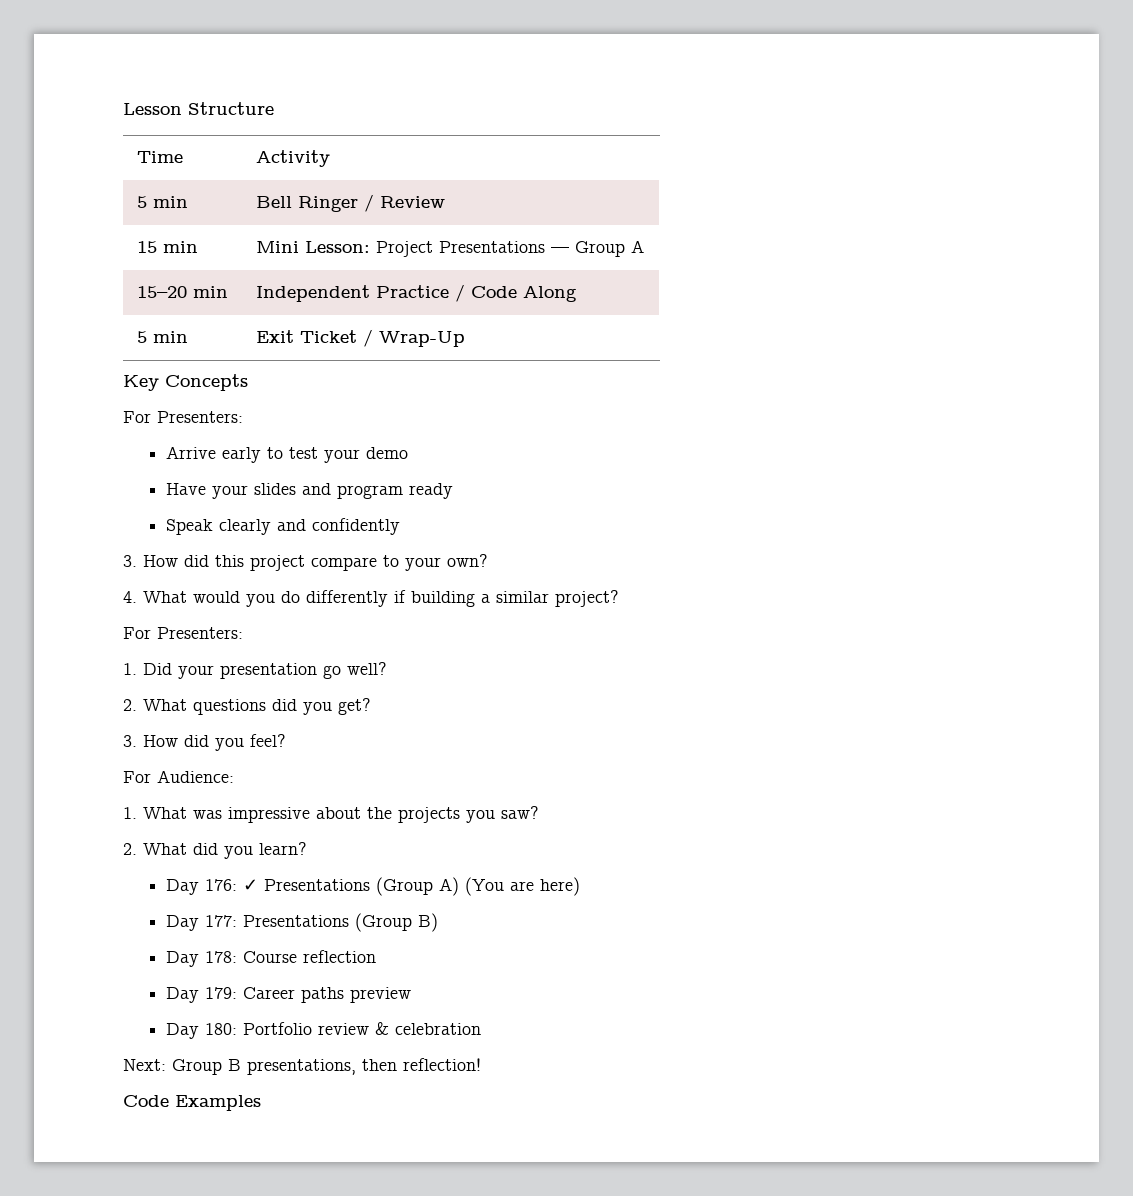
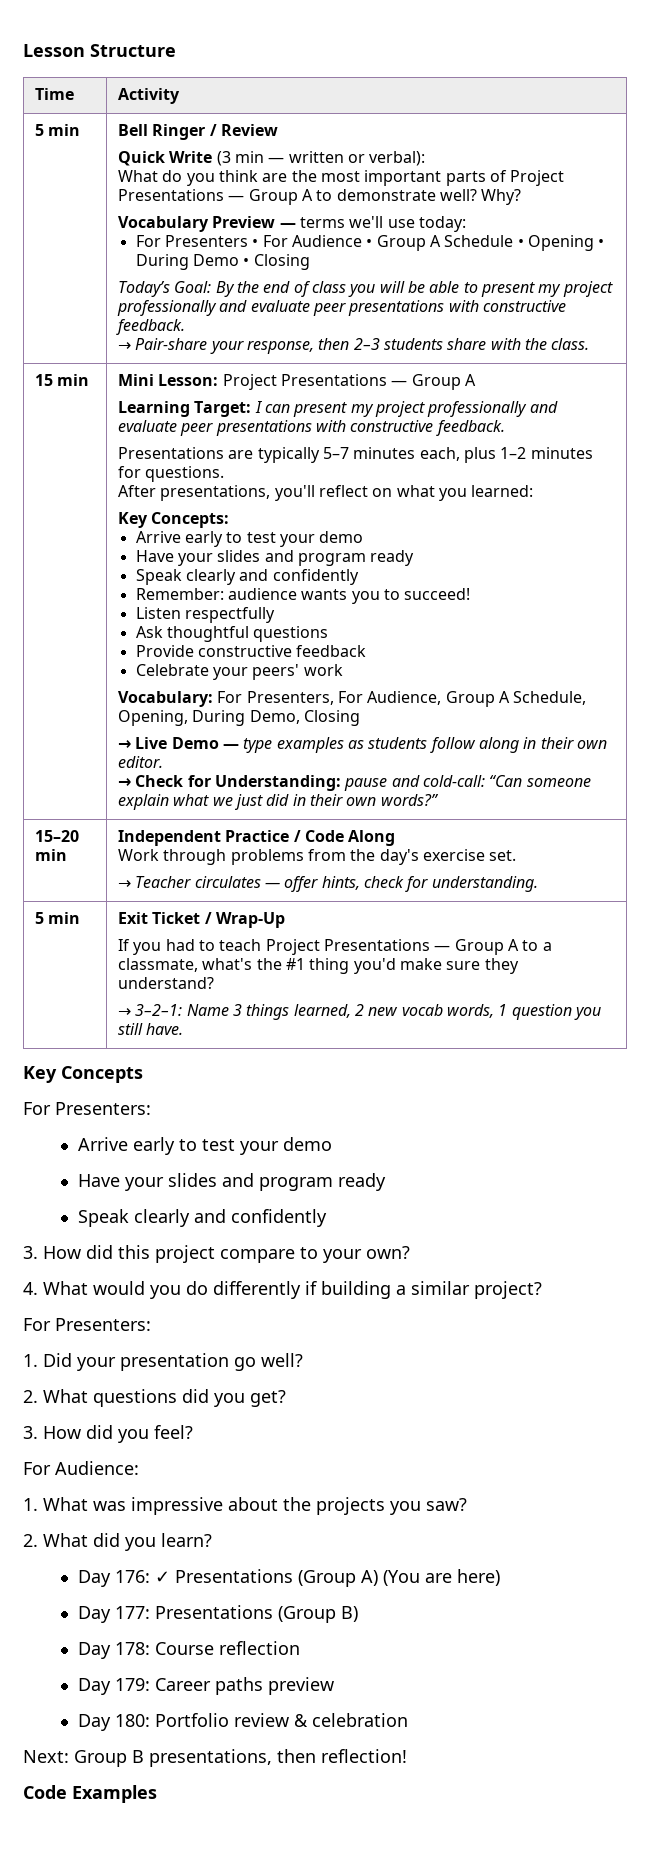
(445, 202) none -> [118,151,426,166] [118,170,565,186] [118,189,522,205] [118,216,466,232] [135,235,605,251] [135,254,310,270] [118,281,613,297] [117,300,566,316] [116,319,186,335] [118,338,590,354] // Quick Write (3 min — written or verbal): // What do you think are the most important parts of Project Presentations — Group A to demonstrate well? Why? // Vocabulary Preview — terms we'll use today: // For Presenters • For Audience • Group A Schedule • Opening • During Demo • Closing // Today’s Goal: By the end of class you will be able to present my project professionally and evaluate peer presentations with constructive feedback. // → Pair-share your response, then 2–3 students share with the class.
(644, 246) none -> [118,401,558,417] [118,420,505,436] [118,447,593,463] [118,466,225,482] [118,485,534,501] [118,512,230,528] [135,531,364,547] [135,550,415,566] [135,569,359,585] [135,588,471,604] [135,607,275,623] [135,626,329,642] [135,645,367,657] [135,664,343,680] [118,691,587,707] [118,710,360,726] [118,737,607,753] [118,756,164,768] [118,775,591,791] [118,794,439,810] // Learning Target: I can present my project professionally and evaluate peer presentations with constructive feedback. // Presentations are typically 5–7 minutes each, plus 1–2 minutes for questions. // After presentations, you'll reflect on what you learned: // Key Concepts: // Arrive early to test your demo // Have your slides and program ready // Speak clearly and confidently // Remember: audience wants you to succeed! // Listen respectfully // Ask thoughtful questions // Provide constructive feedback // Celebrate your peers' work // Vocabulary: For Presenters, For Audience, Group A Schedule, Opening, During Demo, Closing // → Live Demo — type examples as students follow along in their own editor. // → Check for Understanding: pause and cold-call: “Can someone explain what we just did in their own words?”
(577, 294) none -> [118,849,517,865] [118,876,538,892] // Work through problems from the day's exercise set. // → Teacher circulates — offer hints, check for understanding.
(465, 339) none -> [118,939,552,955] [118,958,519,974] [118,977,215,989] [118,1004,601,1020] [118,1023,184,1035] // If you had to teach Project Presentations — Group A to a classmate, what's the #1 thing you'd make sure they understand? // → 3–2–1: Name 3 things learned, 2 new vocab words, 1 question you still have.

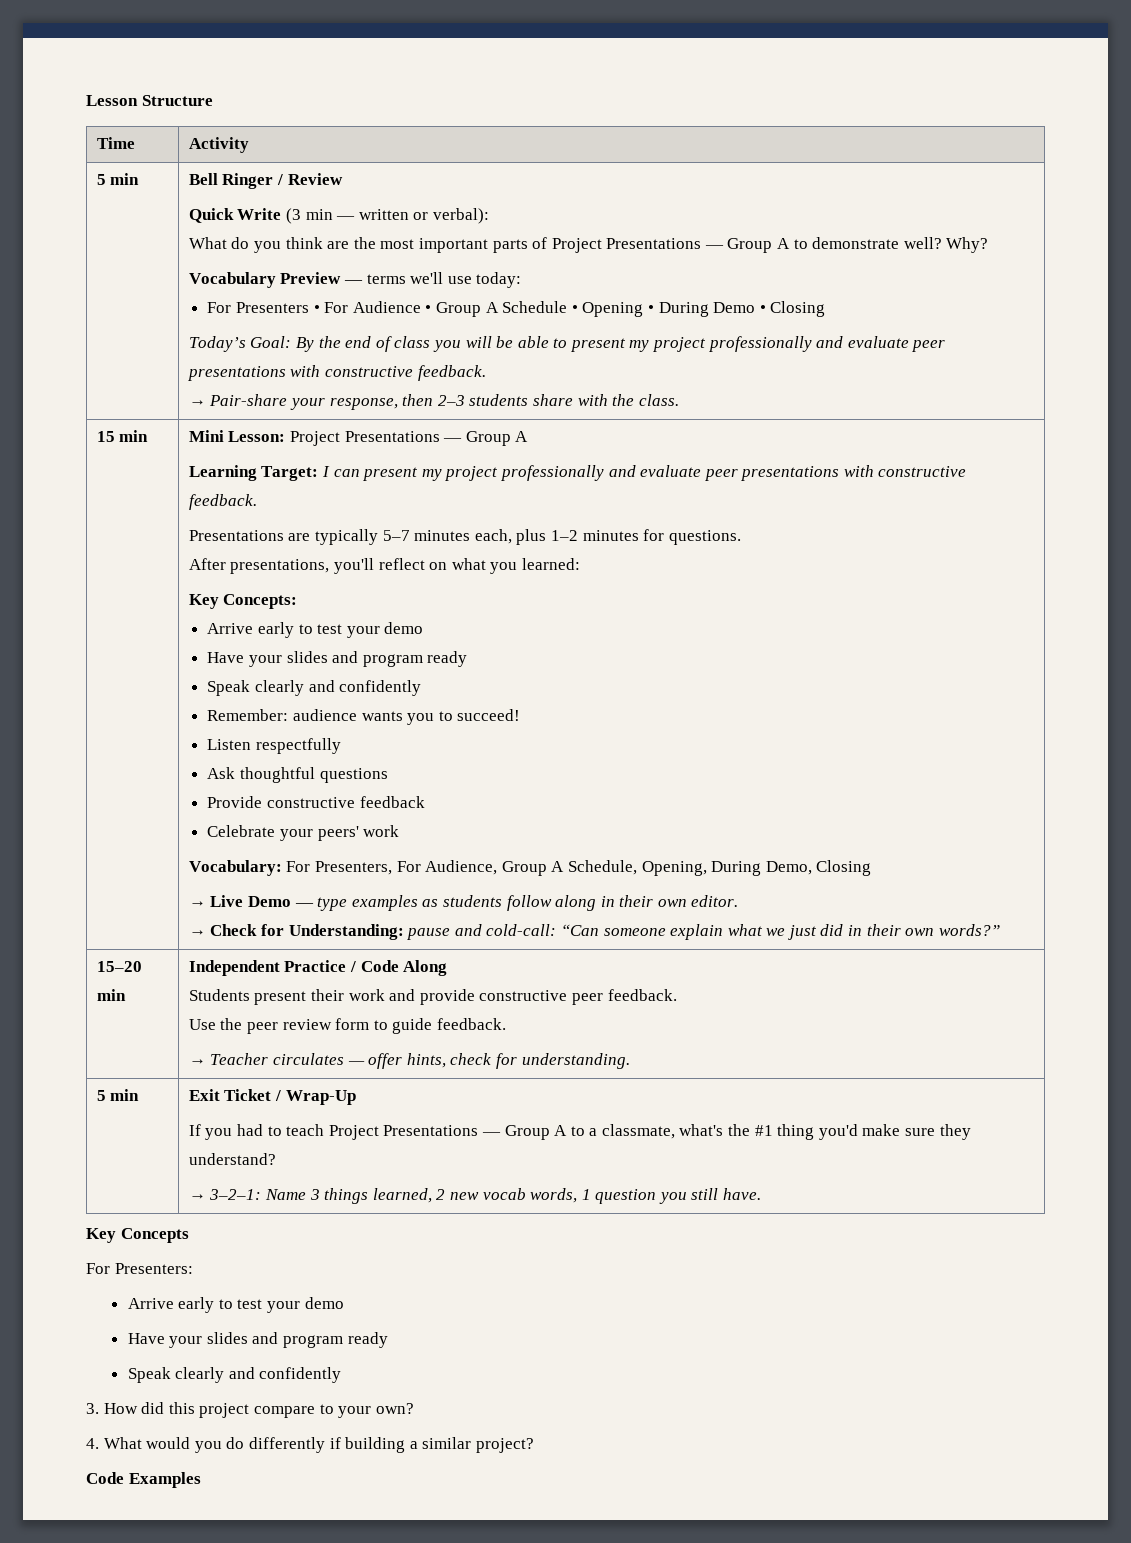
[118,849,517,865] Work through problems from the day's exercise set. -> [188,989,677,1005] [188,1018,506,1034] Students present their work and provide constructive peer feedback. // Use the peer review form to guide feedback.
[23,1318,151,1331] [23,1353,303,1371] [23,1389,286,1407] [23,1425,193,1443] [23,1461,139,1475] [23,1497,467,1515] [23,1533,212,1551] [77,1569,500,1587] [77,1605,358,1623] [77,1641,300,1659] [77,1677,334,1695] [77,1713,408,1731] [23,1749,407,1767] // For Presenters: // 1. Did your presentation go well? // 2. What questions did you get? // 3. How did you feel? // For Audience: // 1. What was impressive about the projects you saw? // 2. What did you learn? // Day 176: ✓ Presentations (Group A) (You are here) // Day 177: Presentations (Group B) // Day 178: Course reflection // Day 179: Career paths preview // Day 180: Portfolio review & celebration // Next: Group B presentations, then reflection! -> (534, 1445) none

